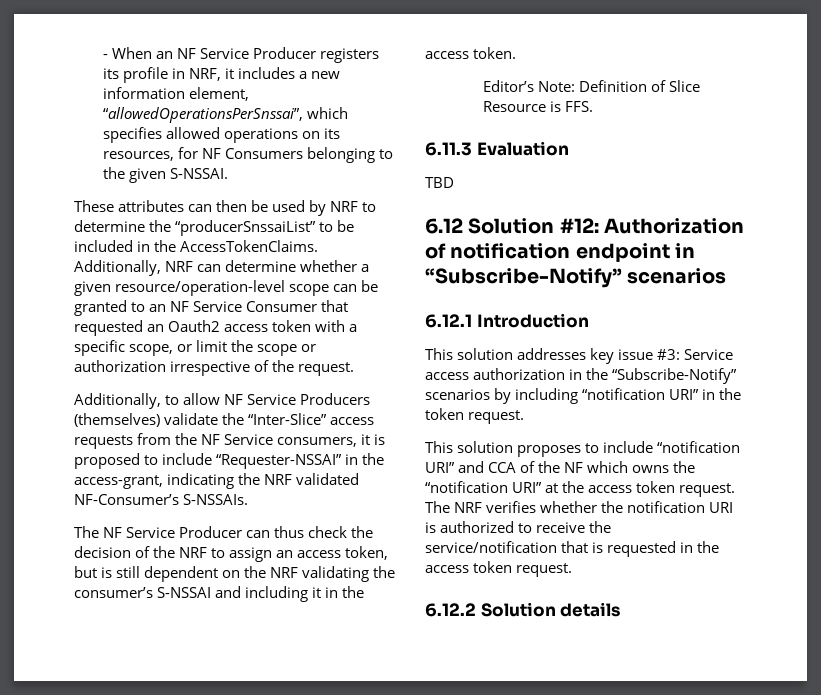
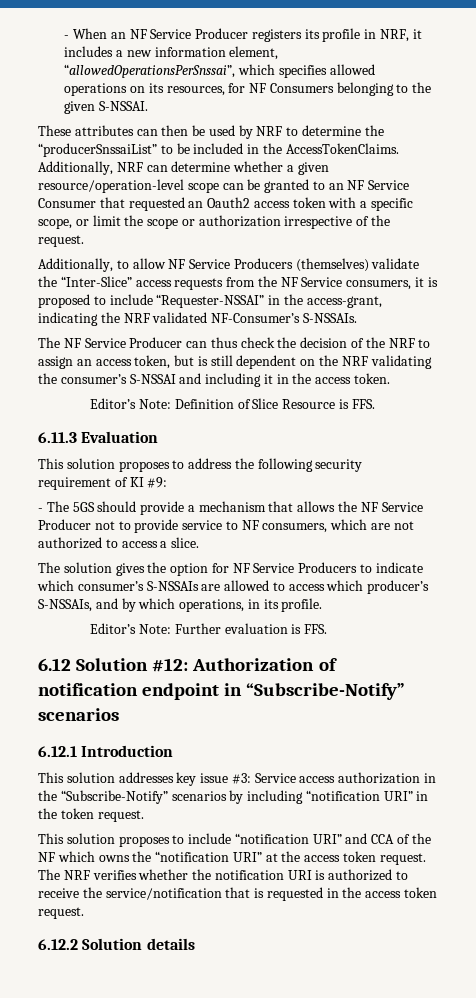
[425,177,454,188] TBD -> [38,458,363,472] [38,477,168,490] [38,501,423,515] [38,519,414,533] [38,537,200,549] [38,562,423,576] [37,580,430,594] [38,598,323,612] [90,623,328,634] This solution proposes to address the following security requirement of KI #9: // - The 5GS should provide a mechanism that allows the NF Service Producer not to provide service to NF consumers, which are not authorized to access a slice. // The solution gives the option for NF Service Producers to indicate which consumer’s S-NSSAIs are allowed to access which producer’s S-NSSAIs, and by which operations, in its profile. // Editor’s Note: Further evaluation is FFS.

